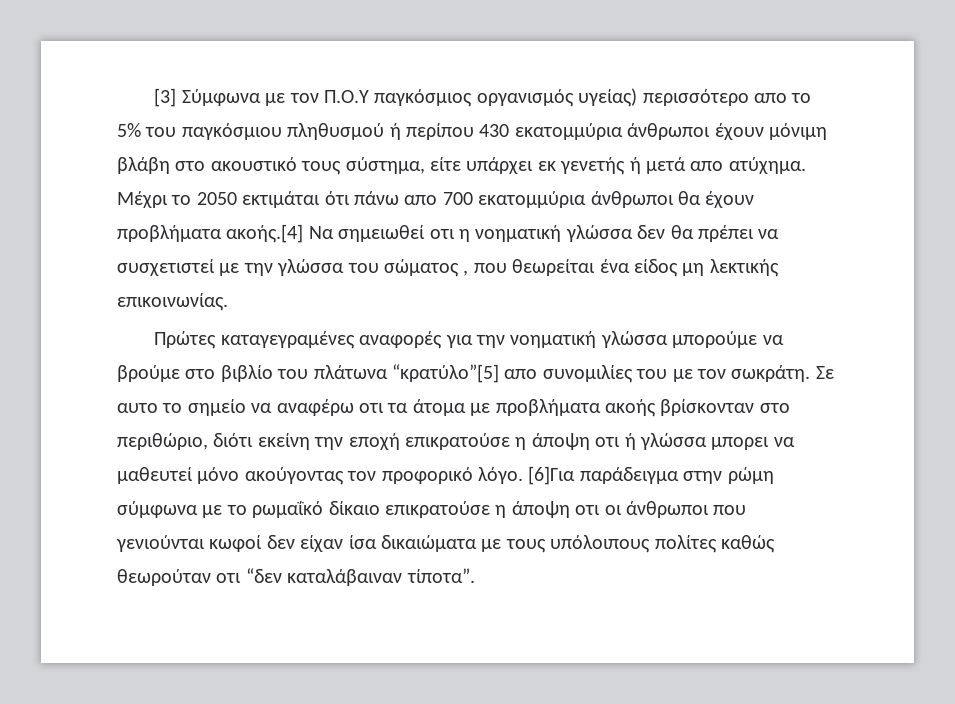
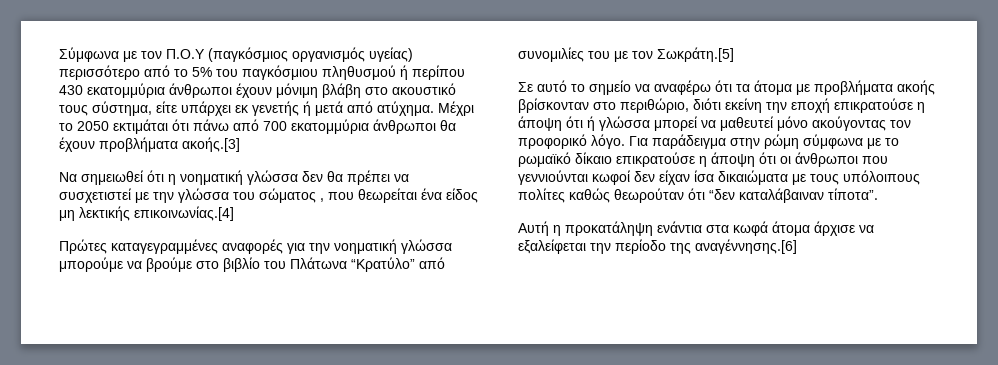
[154,88,177,107] [3] -> (59, 54) none
[374,89,473,107] παγκόσμιος -> [208,47,288,62] (παγκόσμιος
[754,93,788,103] απο -> [144,65,170,77] από
[690,161,724,171] απο -> [347,101,373,113] από
[404,195,438,205] απο -> [233,119,259,131] από
[226,224,304,243] ακοής.[4] -> [182,137,240,152] ακοής.[3] //
[429,229,455,239] οτι -> [147,170,164,182] ότι
[117,293,228,311] επικοινωνίας. -> [134,206,234,221] επικοινωνίας.[4]
[220,331,355,349] καταγεγραμένες -> [111,239,218,254] καταγεγραμμένες
[313,364,538,383] πλάτωνα “κρατύλο”[5] απο -> [290,257,445,272] Πλάτωνα “Κρατύλο” από
[731,365,834,382] [117,403,158,413] σωκράτη. Σε αυτο -> [657,47,734,62] [518,80,567,92] Σωκράτη.[5] // Σε αυτό
[359,403,384,413] οτι -> [715,80,732,92] ότι
[595,437,621,447] οτι -> [566,116,583,128] ότι
[711,437,770,450] μπορει -> [654,116,697,131] μπορεί
[528,466,576,485] [6]Για -> [629,136,648,146] Για
[252,501,324,518] ρωμαΐκό -> [518,152,571,167] ρωμαϊκό
[575,505,601,515] οτι -> [759,152,776,164] ότι
[116,535,205,552] γενιούνται -> [518,170,588,185] γεννιούνται
[216,573,242,583] οτι -> [688,188,705,200] ότι
(475, 575) none -> [518,221,874,236] [518,239,797,254] // Αυτή η προκατάληψη ενάντια στα κωφά άτομα άρχισε να εξαλείφεται την περίοδο της αναγέννησης.[6]

